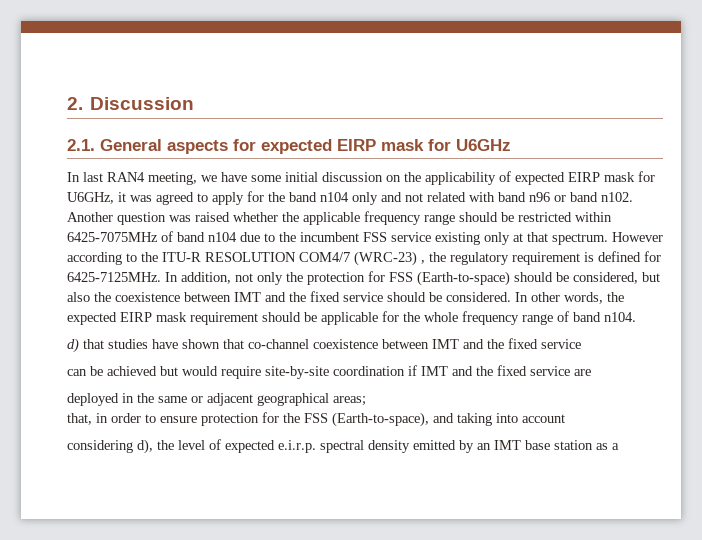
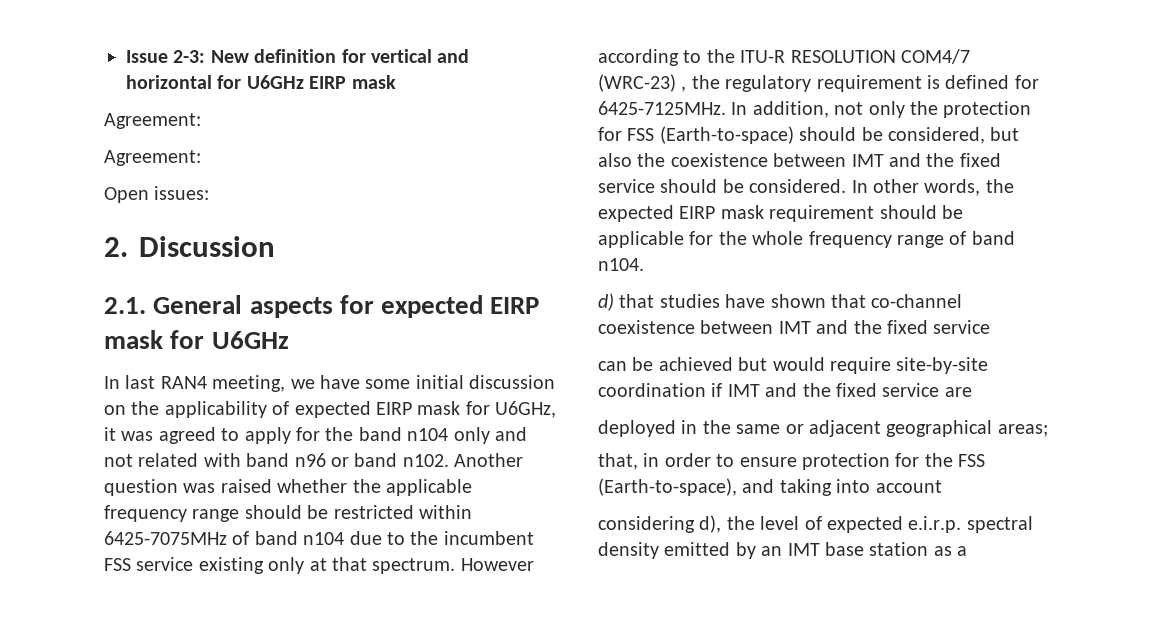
(67, 103) none -> [126,49,470,63] [126,75,396,89] [104,113,201,129] [104,150,201,166] [104,186,210,203] Issue 2-3: New definition for vertical and horizontal for U6GHz EIRP mask // Agreement: // Agreement: // Open issues: //

